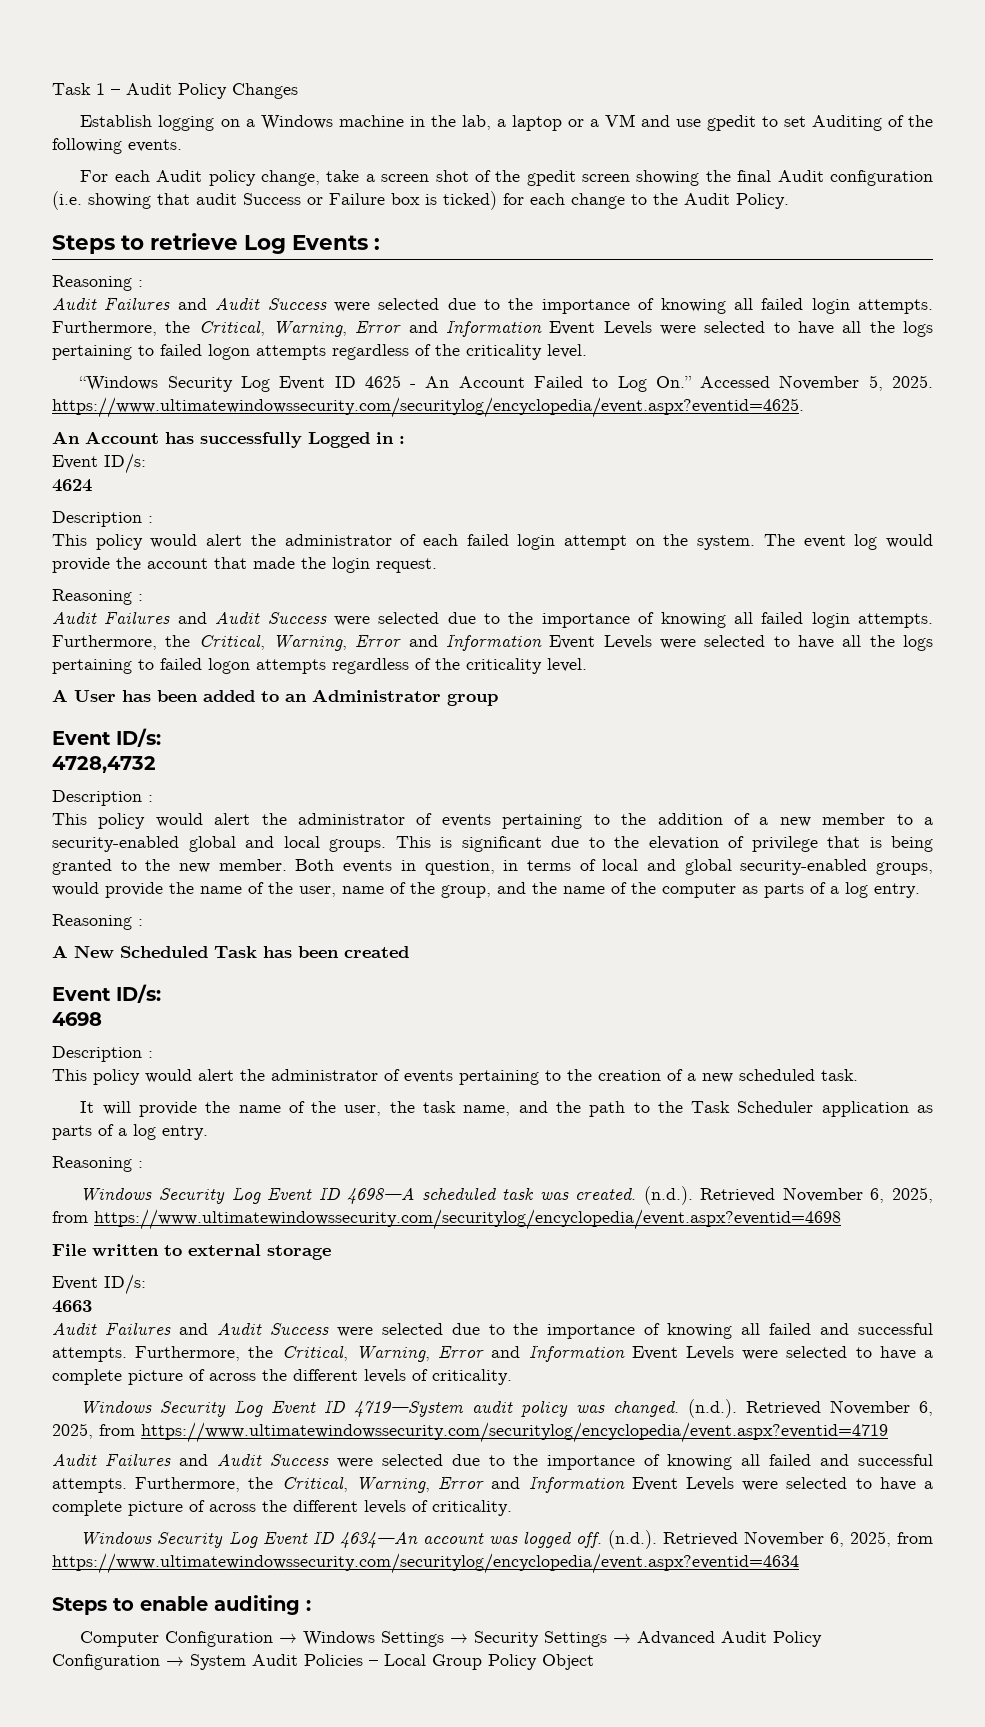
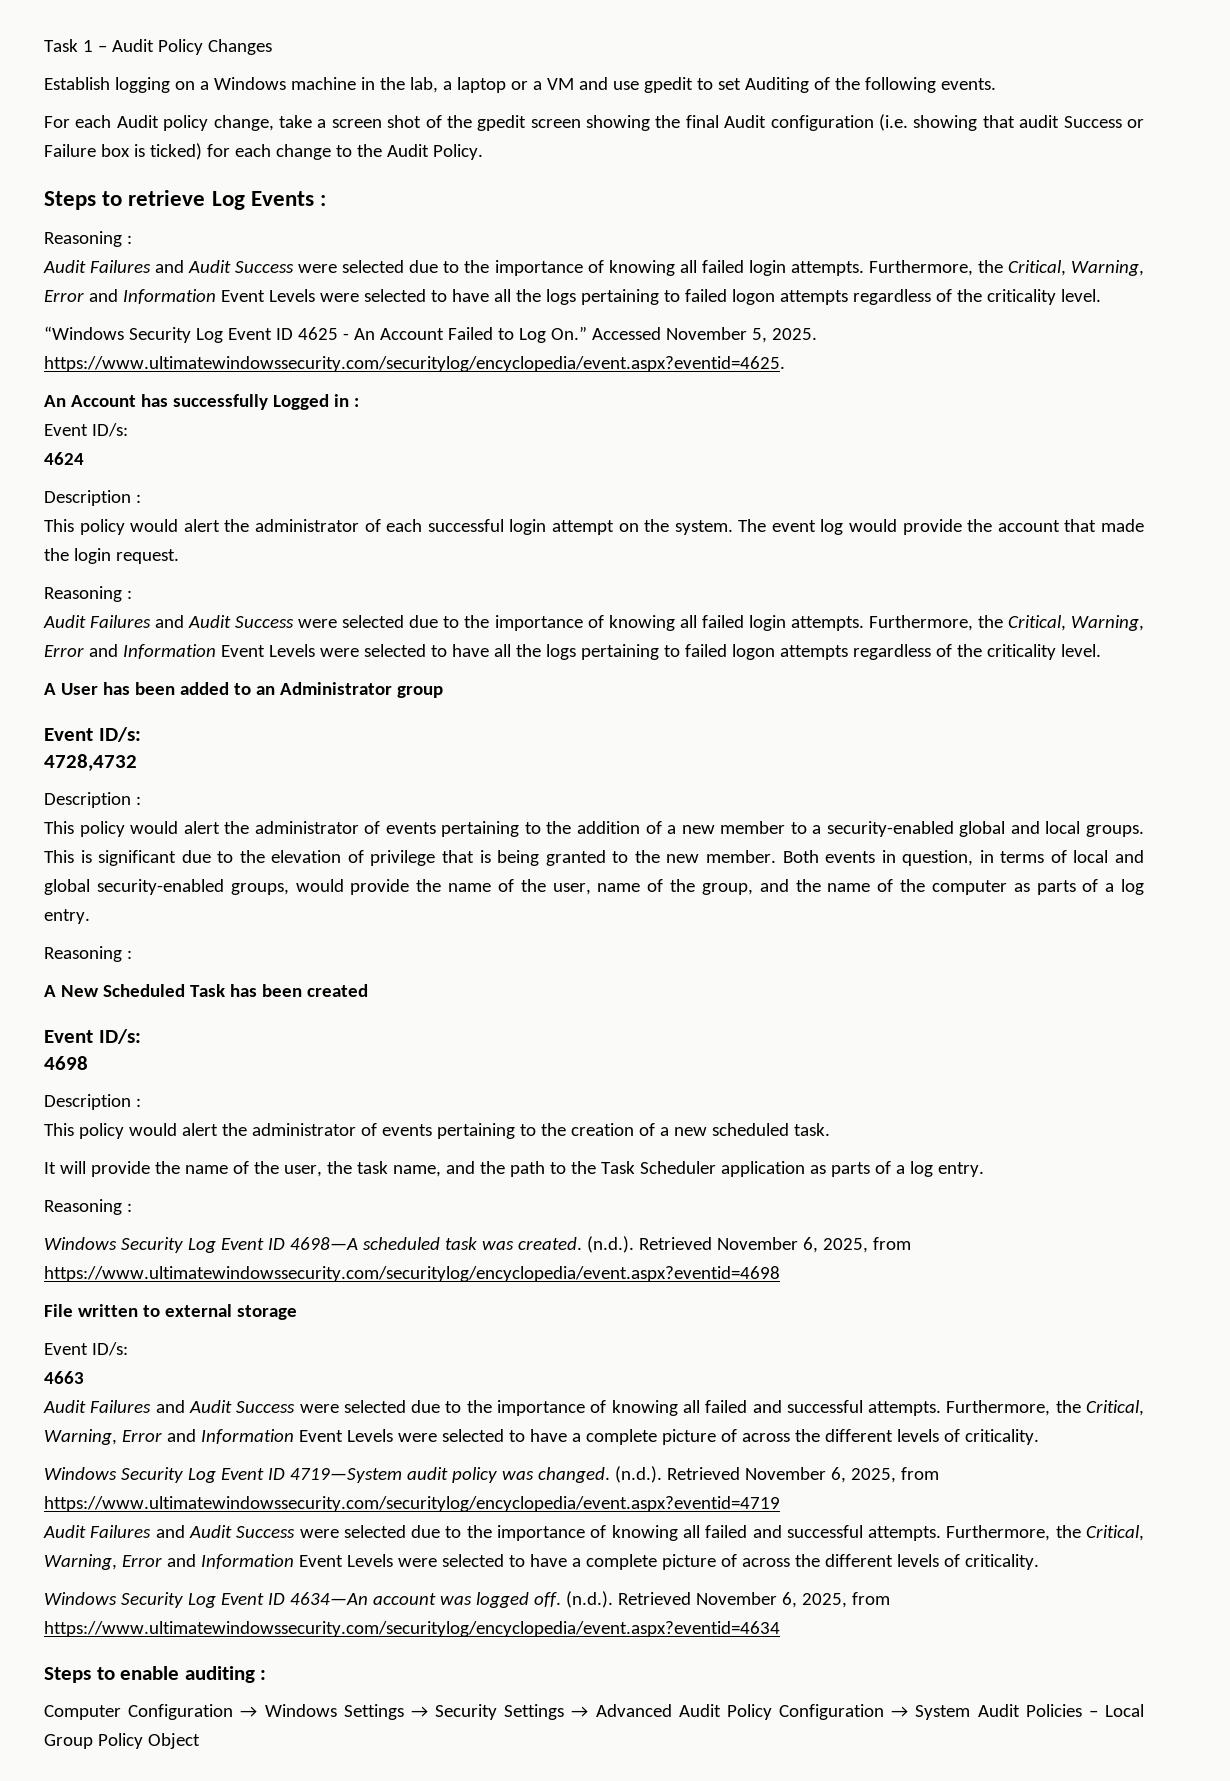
[466,534,509,546] failed -> [427,519,504,532] successful

